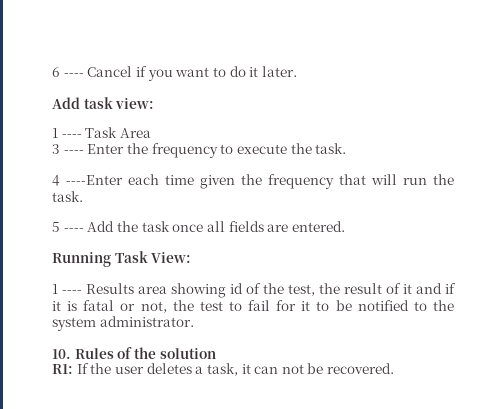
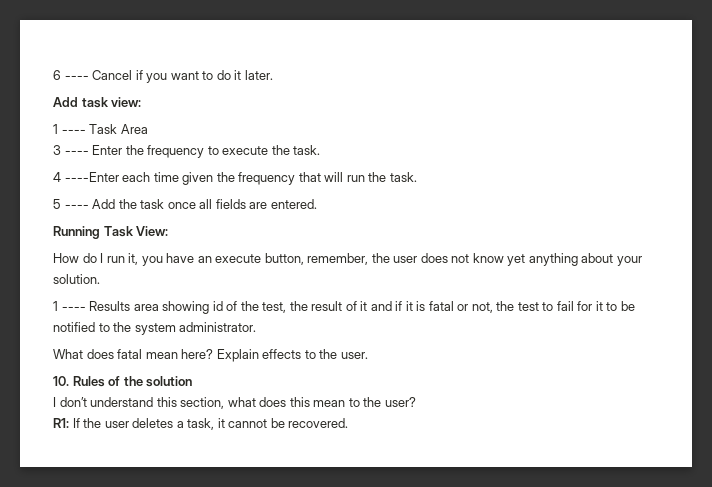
(192, 257) none -> [53,253,642,266] [53,274,100,284] // How do I run it, you have an execute button, remember, the user does not know yet anything about your solution.
(194, 321) none -> [53,349,368,362] // What does fatal mean here? Explain effects to the user.
(216, 353) none -> [53,397,416,409] // I don’t understand this section, what does this mean to the user?
[254,364,304,374] can not -> [228,419,268,428] cannot

